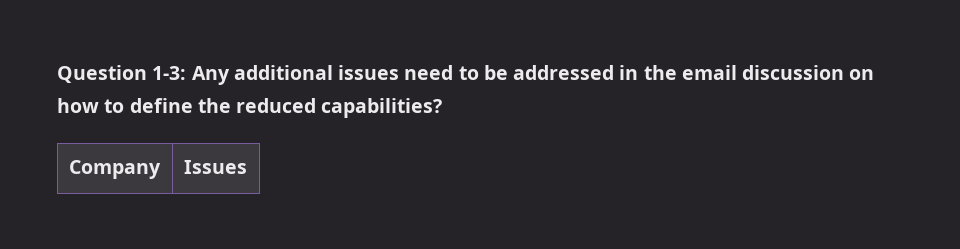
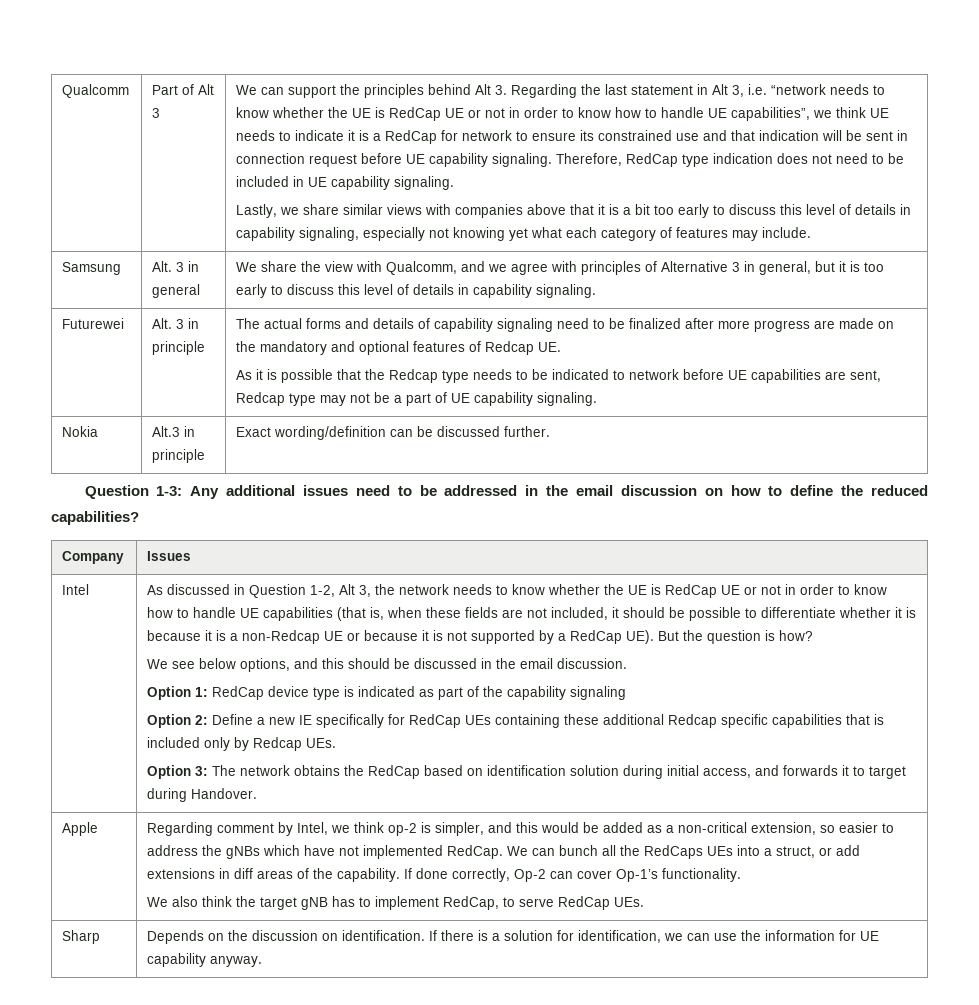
(57, 74) none -> [62,84,130,98] [152,84,215,95] [152,108,161,118] [236,84,886,98] [236,107,890,121] [236,130,909,144] [236,153,905,167] [236,176,455,190] [236,204,912,218] [236,227,812,241] [62,262,122,275] [152,261,200,272] [152,284,201,298] [236,261,885,275] [236,284,597,298] [62,318,125,329] [152,318,200,329] [152,341,206,355] [236,318,895,332] [236,341,562,355] [236,369,882,383] [236,392,598,406] [62,426,99,437] [152,426,196,437] [152,449,206,463] [236,426,551,440] Qualcomm | Part of Alt 3 | We can support the principles behind Alt 3. Regarding the last statement in Alt 3, i.e. “network needs to know whether the UE is RedCap UE or not in order to know how to handle UE capabilities”, we think UE needs to indicate it is a RedCap for network to ensure its constrained use and that indication will be sent in connection request before UE capability signaling. Therefore, RedCap type indication does not need to be included in UE capability signaling. // Lastly, we share similar views with companies above that it is a bit too early to discuss this level of details in capability signaling, especially not knowing yet what each category of features may include. // Samsung | Alt. 3 in general | We share the view with Qualcomm, and we agree with principles of Alternative 3 in general, but it is too early to discuss this level of details in capability signaling. // Futurewei | Alt. 3 in principle | The actual forms and details of capability signaling need to be finalized after more progress are made on the mandatory and optional features of Redcap UE. // As it is possible that the Redcap type needs to be indicated to network before UE capabilities are sent, Redcap type may not be a part of UE capability signaling. // Nokia | Alt.3 in principle | Exact wording/definition can be discussed further. //
(247, 167) none -> [62,584,90,595] [147,584,888,598] [147,607,917,621] [147,630,814,644] [147,658,628,672] [147,686,627,700] [147,714,885,728] [147,737,337,751] [147,765,907,779] [147,788,258,802] [62,822,99,836] [147,822,895,836] [147,845,861,859] [147,868,742,882] [147,896,645,910] [62,930,101,944] [147,930,880,944] [147,953,263,967] // Intel | As discussed in Question 1-2, Alt 3, the network needs to know whether the UE is RedCap UE or not in order to know how to handle UE capabilities (that is, when these fields are not included, it should be possible to differentiate whether it is because it is a non-Redcap UE or because it is not supported by a RedCap UE). But the question is how? // We see below options, and this should be discussed in the email discussion. // Option 1: RedCap device type is indicated as part of the capability signaling // Option 2: Define a new IE specifically for RedCap UEs containing these additional Redcap specific capabilities that is included only by Redcap UEs. // Option 3: The network obtains the RedCap based on identification solution during initial access, and forwards it to target during Handover. // Apple | Regarding comment by Intel, we think op-2 is simpler, and this would be added as a non-critical extension, so easier to address the gNBs which have not implemented RedCap. We can bunch all the RedCaps UEs into a struct, or add extensions in diff areas of the capability. If done correctly, Op-2 can cover Op-1’s functionality. // We also think the target gNB has to implement RedCap, to serve RedCap UEs. // Sharp | Depends on the discussion on identification. If there is a solution for identification, we can use the information for UE capability anyway.

